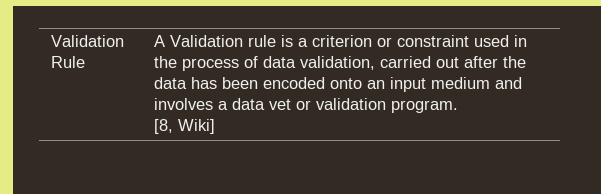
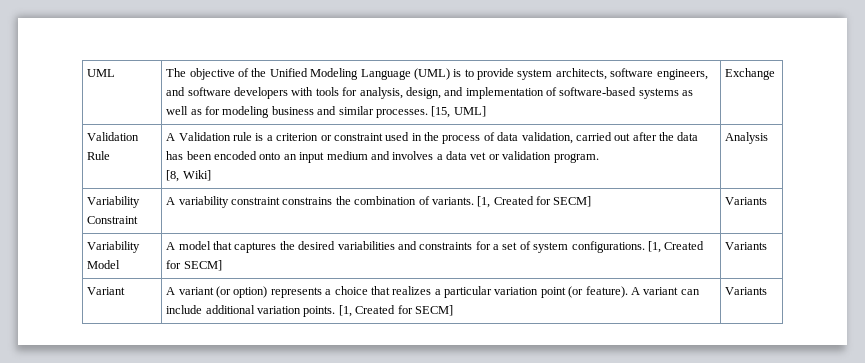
(50, 41) none -> [87,69,116,77] [166,68,708,80] [166,87,694,99] [166,106,486,118] [725,68,776,80] UML | The objective of the Unified Modeling Language (UML) is to provide system architects, software engineers, and software developers with tools for analysis, design, and implementation of software-based systems as well as for modeling business and similar processes. [15, UML] | Exchange //
(215, 126) none -> [725,132,769,144] [87,196,141,208] [87,216,139,224] [166,196,592,208] [725,197,768,205] [87,241,141,253] [87,260,121,269] [166,241,705,253] [166,260,222,271] [725,242,768,250] [87,287,126,295] [166,286,700,298] [166,305,453,317] [725,287,768,295] | Analysis // Variability Constraint | A variability constraint constrains the combination of variants. [1, Created for SECM] | Variants // Variability Model | A model that captures the desired variabilities and constraints for a set of system configurations. [1, Created for SECM] | Variants // Variant | A variant (or option) represents a choice that realizes a particular variation point (or feature). A variant can include additional variation points. [1, Created for SECM] | Variants

